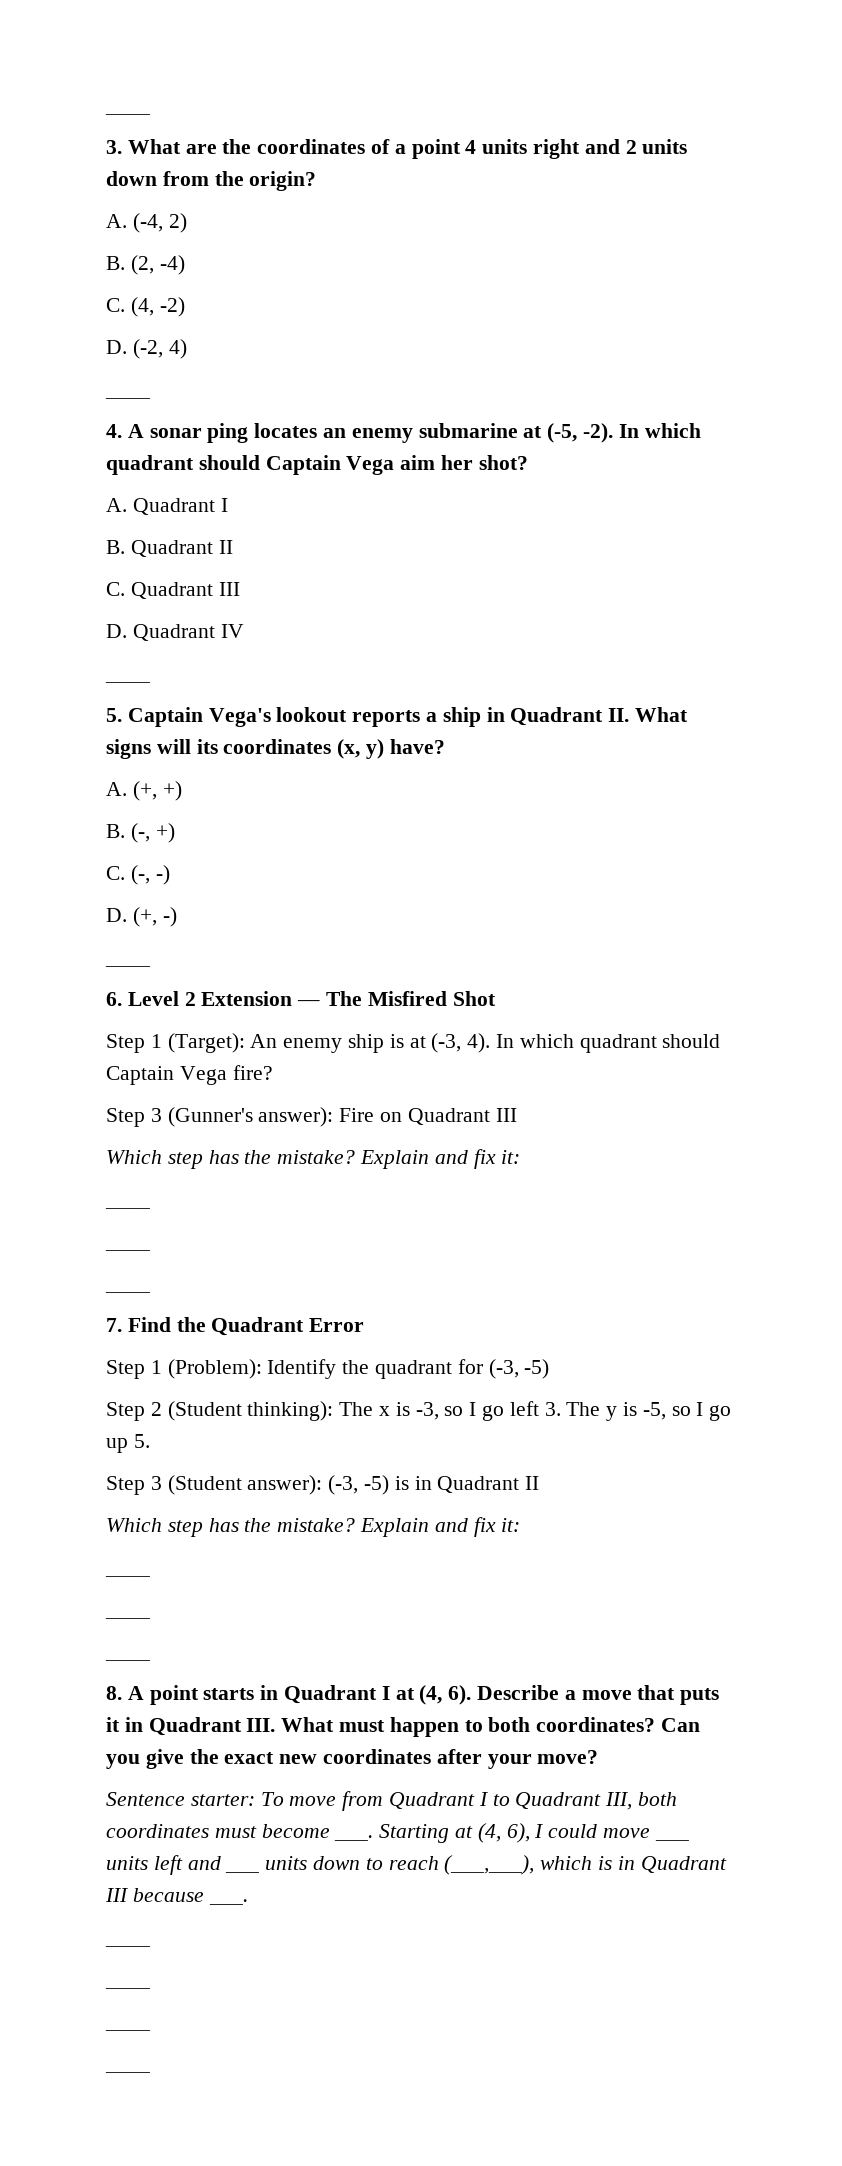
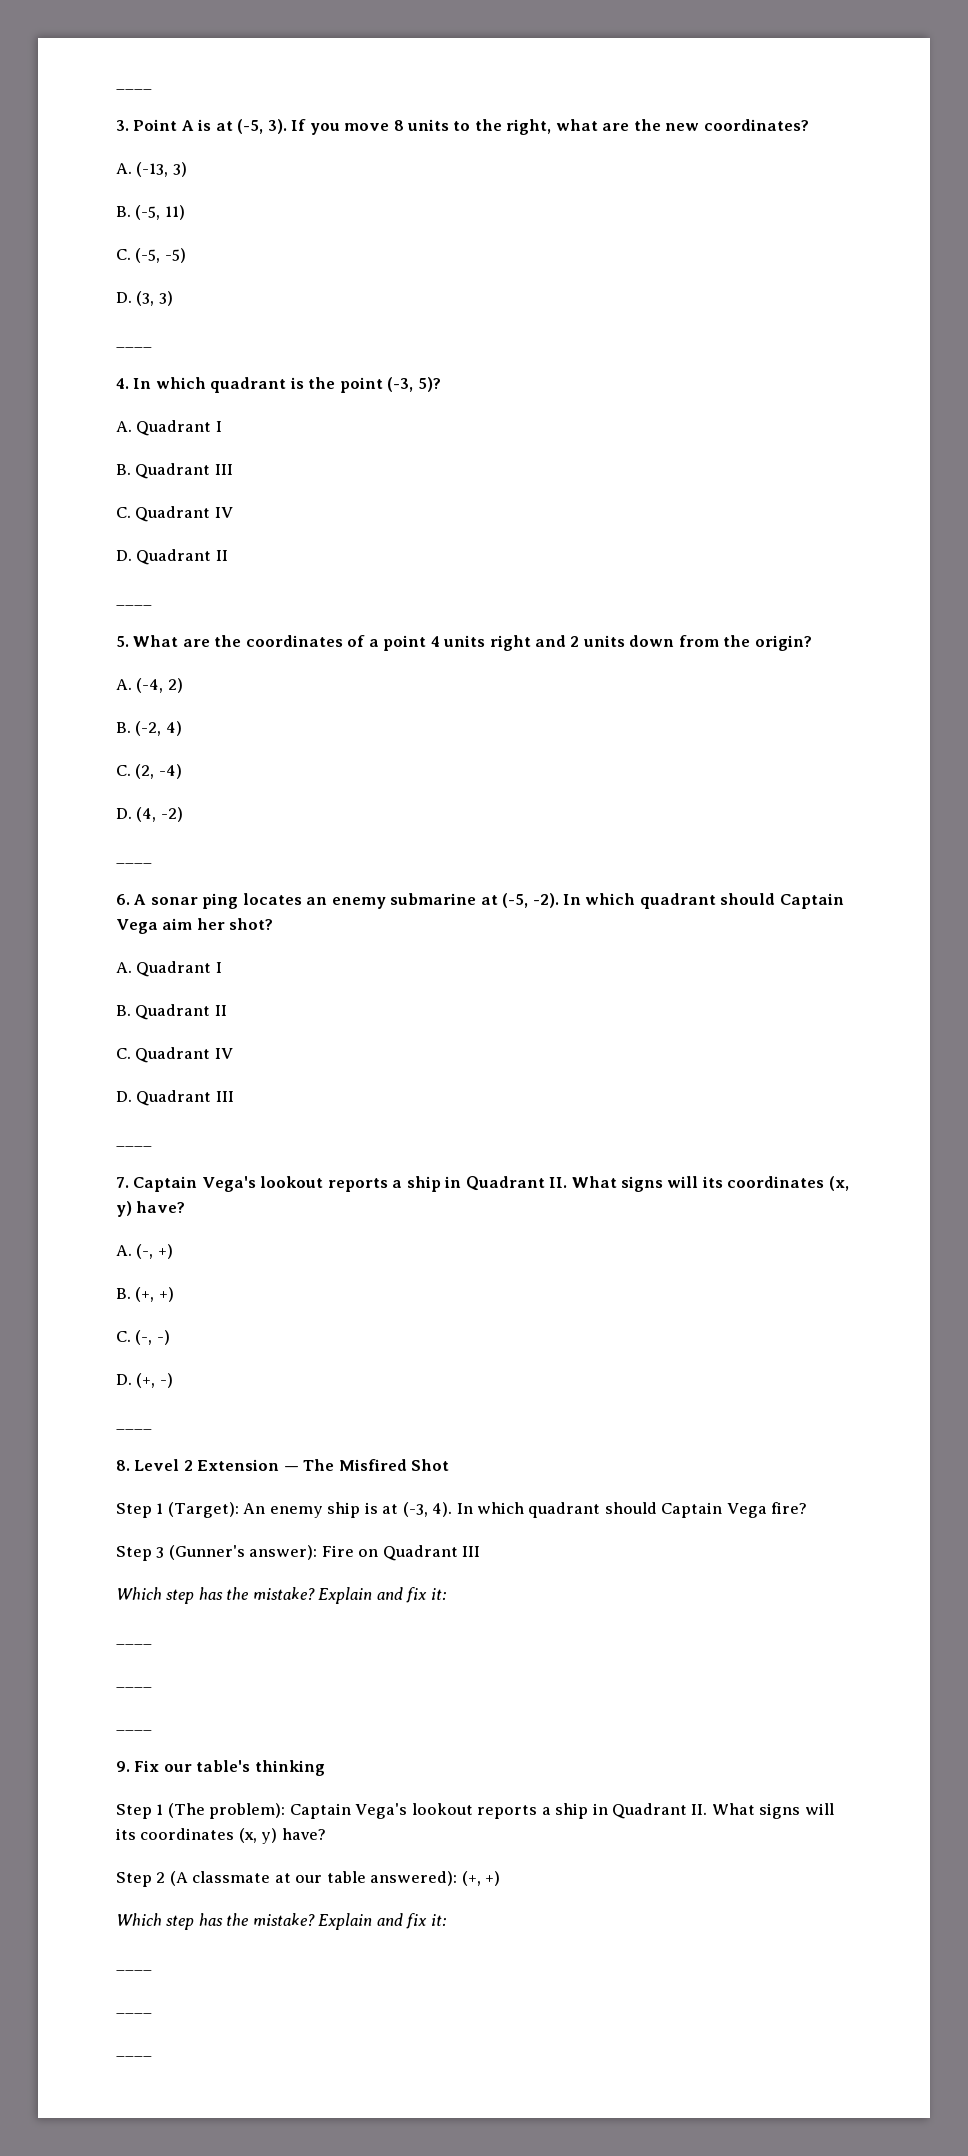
(122, 147) none -> [133,119,809,135] [116,162,187,177] [116,205,185,220] [116,248,186,263] [116,291,173,306] [116,346,152,348] [116,377,441,393] [116,420,222,436] [116,463,233,479] [116,506,233,522] [116,549,228,565] [116,604,152,606] [116,636,129,647] Point A is at (-5, 3). If you move 8 units to the right, what are the new coordinates? // A. (-13, 3) // B. (-5, 11) // C. (-5, -5) // D. (3, 3) // ____ // 4. In which quadrant is the point (-3, 5)? // A. Quadrant I // B. Quadrant III // C. Quadrant IV // D. Quadrant II // ____ // 5.
(125, 263) none -> [135,721,182,736] [116,765,131,776] (-2, 4) // C.
[106,298,125,312] C. -> [116,808,132,819] D.
[106,339,187,359] [105,396,150,399] [106,424,122,438] // D. (-2, 4) // ____ // 4. -> [116,862,152,864] [116,894,130,905] // ____ // 6.
[218,582,240,596] [106,624,244,641] [105,680,150,683] [106,708,122,722] III // D. Quadrant IV // ____ // 5. -> [214,1048,233,1059] [116,1090,234,1106] [116,1145,152,1147] [116,1177,129,1188] IV // D. Quadrant III // ____ // 7.
[132,781,157,801] (+, -> [136,1244,154,1259] (-,
[130,823,150,843] (-, -> [135,1287,155,1302] (+,
[106,992,122,1006] 6. -> [116,1460,130,1471] 8.
[106,1317,365,1336] [106,1359,550,1379] [106,1401,732,1421] [106,1434,150,1453] [106,1475,540,1495] 7. Find the Quadrant Error // Step 1 (Problem): Identify the quadrant for (-3, -5) // Step 2 (Student thinking): The x is -3, so I go left 3. The y is -5, so I go up 5. // Step 3 (Student answer): (-3, -5) is in Quadrant II -> [116,1760,325,1776] [116,1803,834,1819] [116,1828,326,1844] [116,1871,501,1887] 9. Fix our table's thinking // Step 1 (The problem): Captain Vega's lookout reports a ship in Quadrant II. What signs will its coordinates (x, y) have? // Step 2 (A classmate at our table answered): (+, +)
[106,1685,720,1705] [106,1717,701,1737] [106,1749,599,1769] [106,1791,678,1811] [106,1823,651,1843] [654,1838,689,1841] [106,1855,221,1875] [225,1870,260,1873] [265,1855,727,1875] [105,1888,248,1905] [105,1944,150,1947] [105,1986,150,1989] [105,2028,150,2031] [105,2070,150,2073] // 8. A point starts in Quadrant I at (4, 6). Describe a move that puts it in Quadrant III. What must happen to both coordinates? Can you give the exact new coordinates after your move? // Sentence starter: To move from Quadrant I to Quadrant III, both coordinates must become ___. Starting at (4, 6), I could move ___ units left and ___ units down to reach (___,___), which is in Quadrant III because ___. // ____ // ____ // ____ // ____ -> (152, 2056) none

